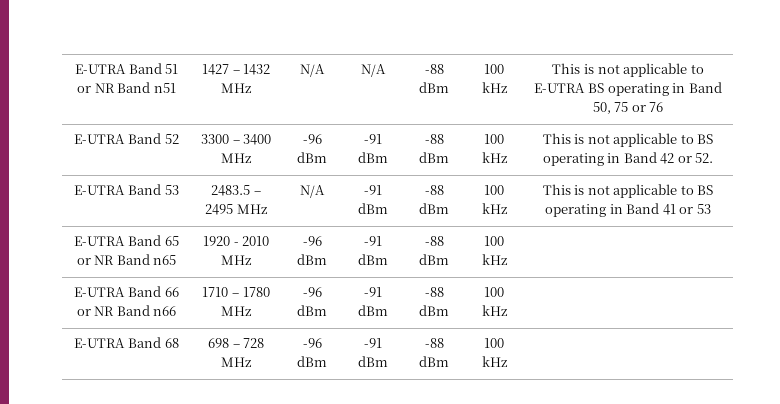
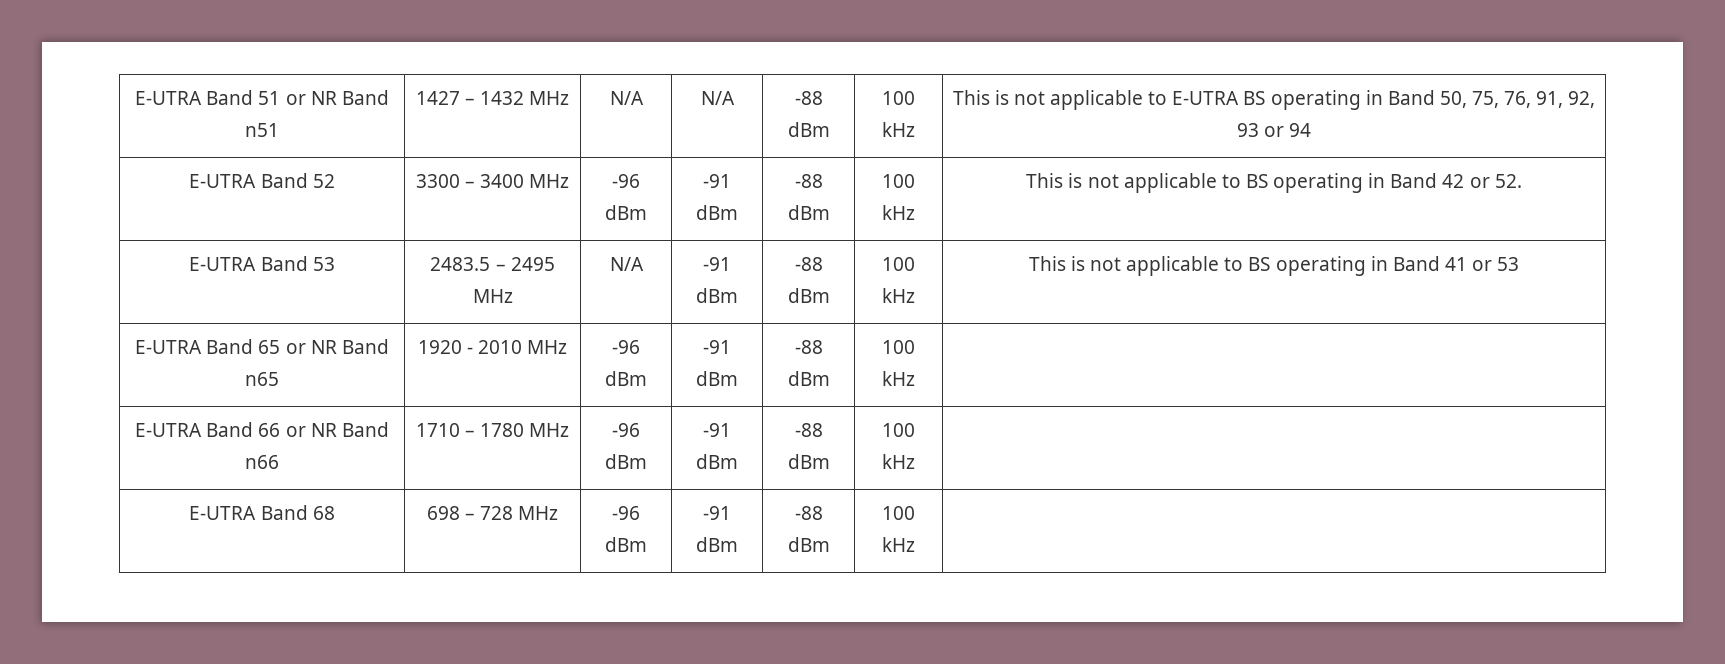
[614,102,664,112] 75 or 76 -> [1472,91,1596,108] [1236,123,1312,137] 75, 76, 91, 92, 93 or 94

